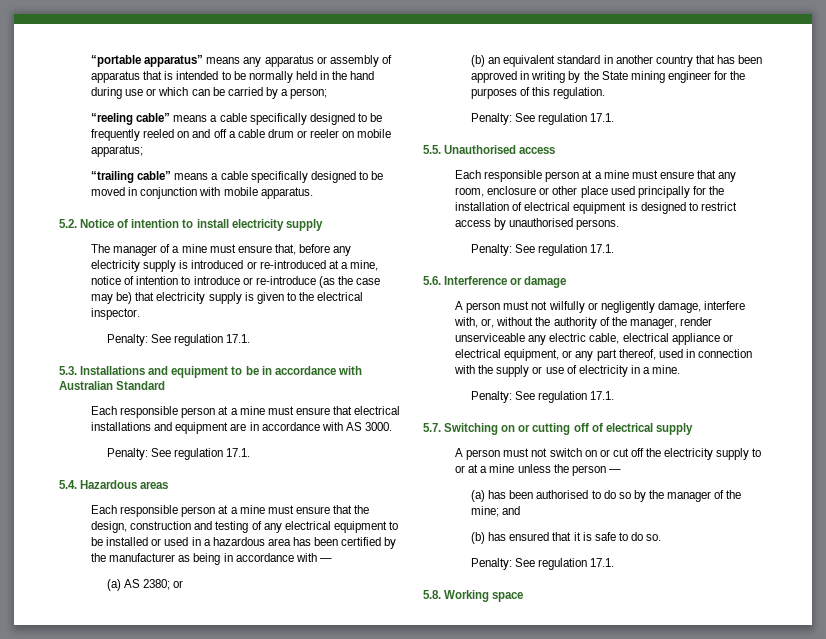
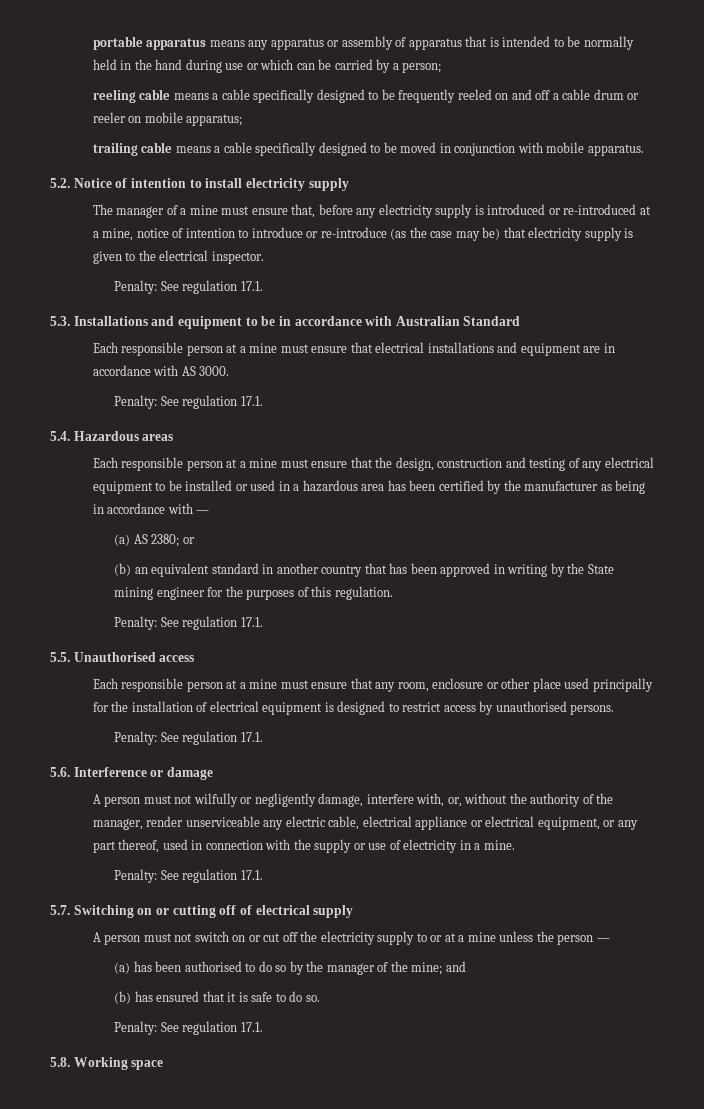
[91,55,204,67] “portable apparatus” -> [92,36,207,50] portable apparatus
[91,113,171,125] “reeling cable” -> [92,89,171,103] reeling cable
[91,171,172,183] “trailing cable” -> [92,142,173,156] trailing cable

